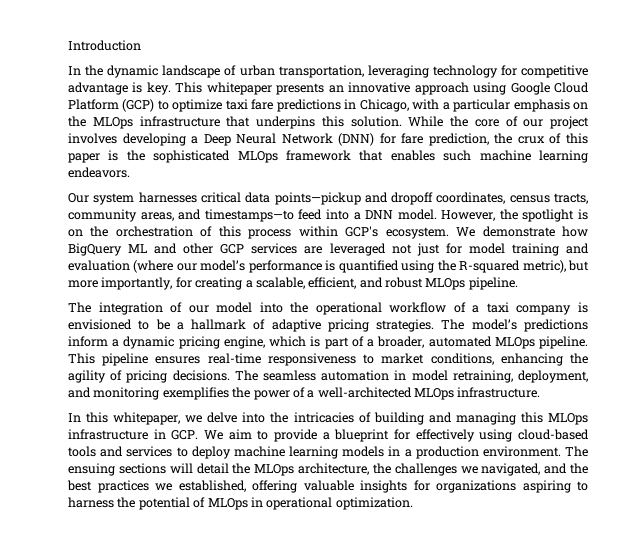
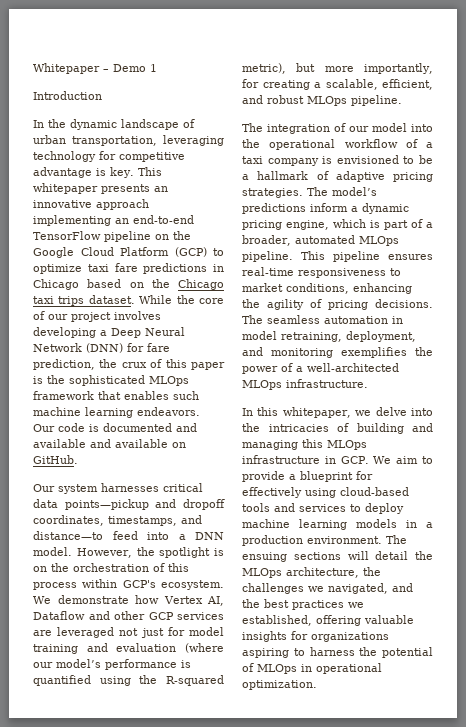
(68, 45) none -> [33,63,157,74] Whitepaper – Demo 1 //
[473,82,507,95] using -> [33,215,194,226] [33,231,191,242] implementing an end-to-end TensorFlow pipeline on the
[359,99,588,112] [68,116,402,129] Chicago, with a particular emphasis on the MLOps infrastructure that underpins this solution. -> [33,279,224,290] [33,295,135,306] Chicago based on the Chicago taxi trips dataset.
(130, 172) none -> [33,423,197,432] [33,439,186,448] [33,455,78,464] Our code is documented and available and available on GitHub.
[509,193,588,204] [68,209,294,222] census tracts, community areas, and timestamps—to -> [108,515,202,526] [33,531,103,540] timestamps, and distance—to
[68,243,148,256] BigQuery ML -> [163,596,224,606] [33,611,85,620] Vertex AI, Dataflow

